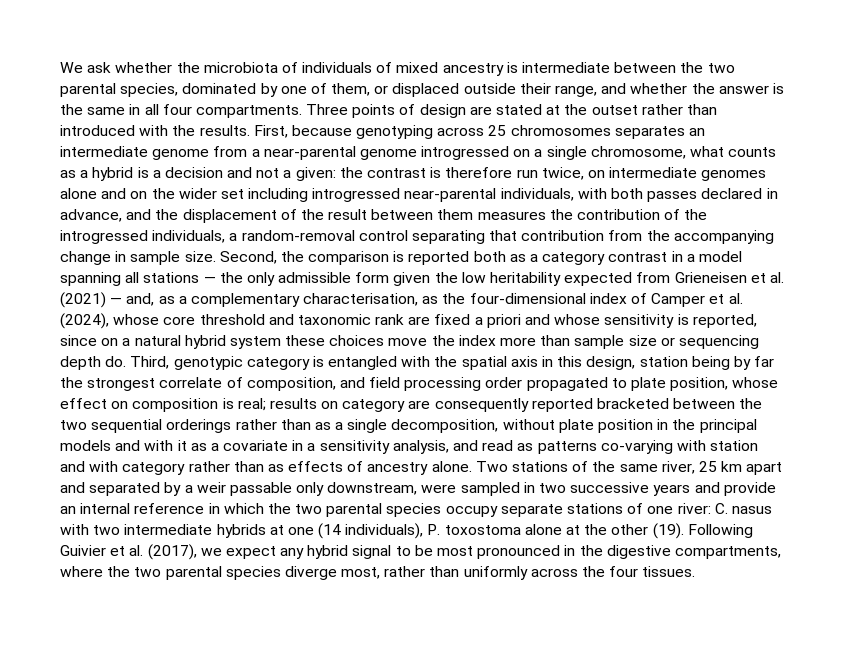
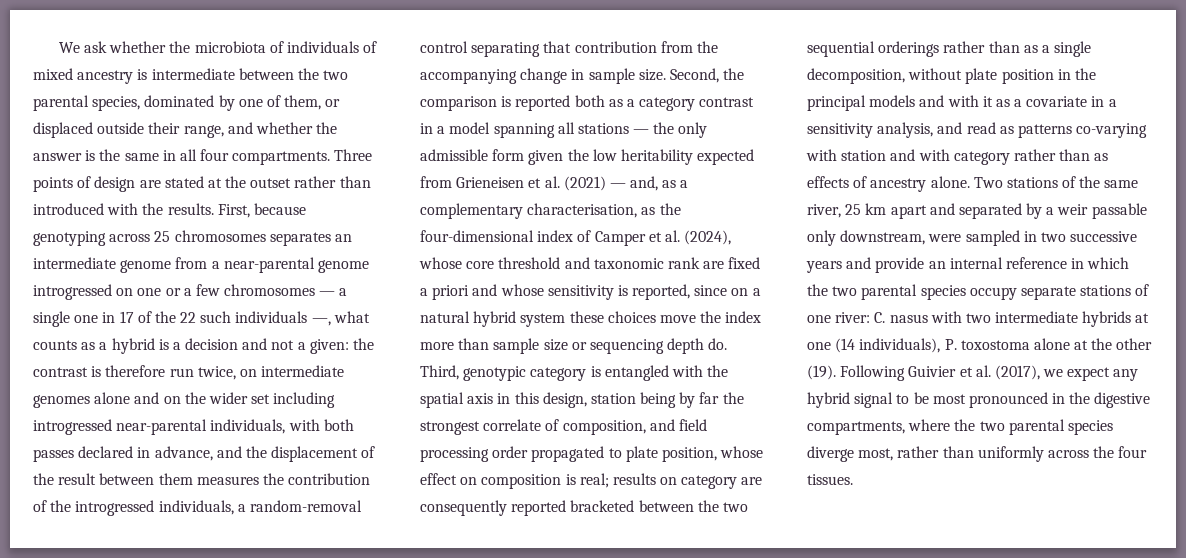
[534,146,686,160] a single chromosome, -> [137,284,348,296] [33,311,331,327] one or a few chromosomes — a single one in 17 of the 22 such individuals —,

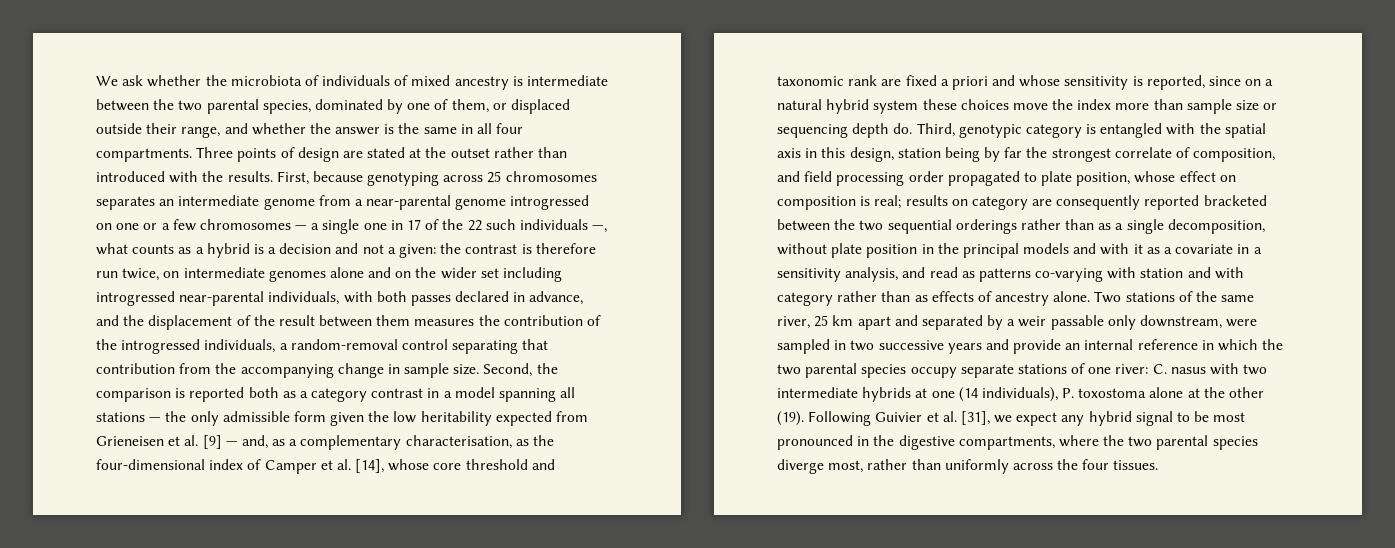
[563,176,606,191] (2021) -> [202,435,222,449] [9]
[684,230,732,245] (2024), -> [355,459,385,473] [14],
[994,365,1040,380] (2017), -> [960,411,990,425] [31],

